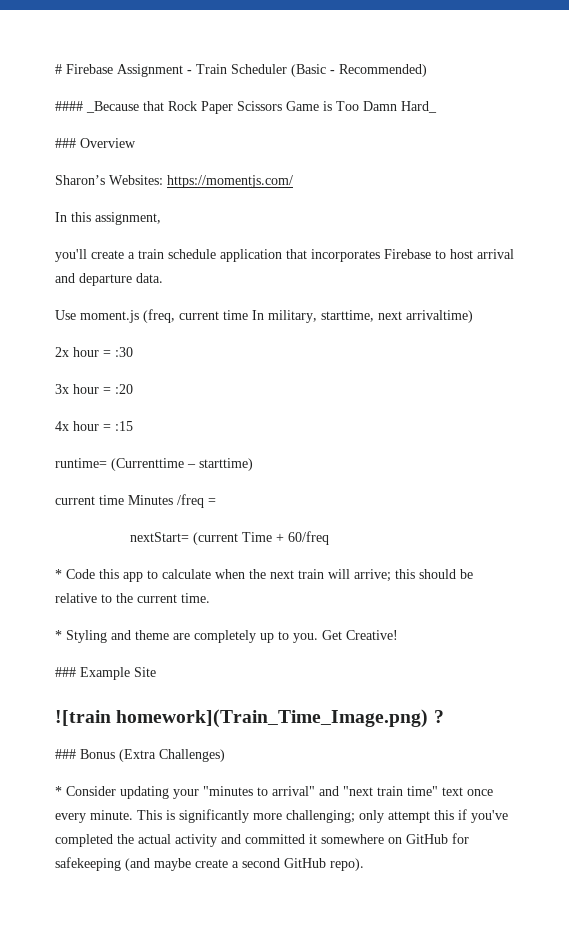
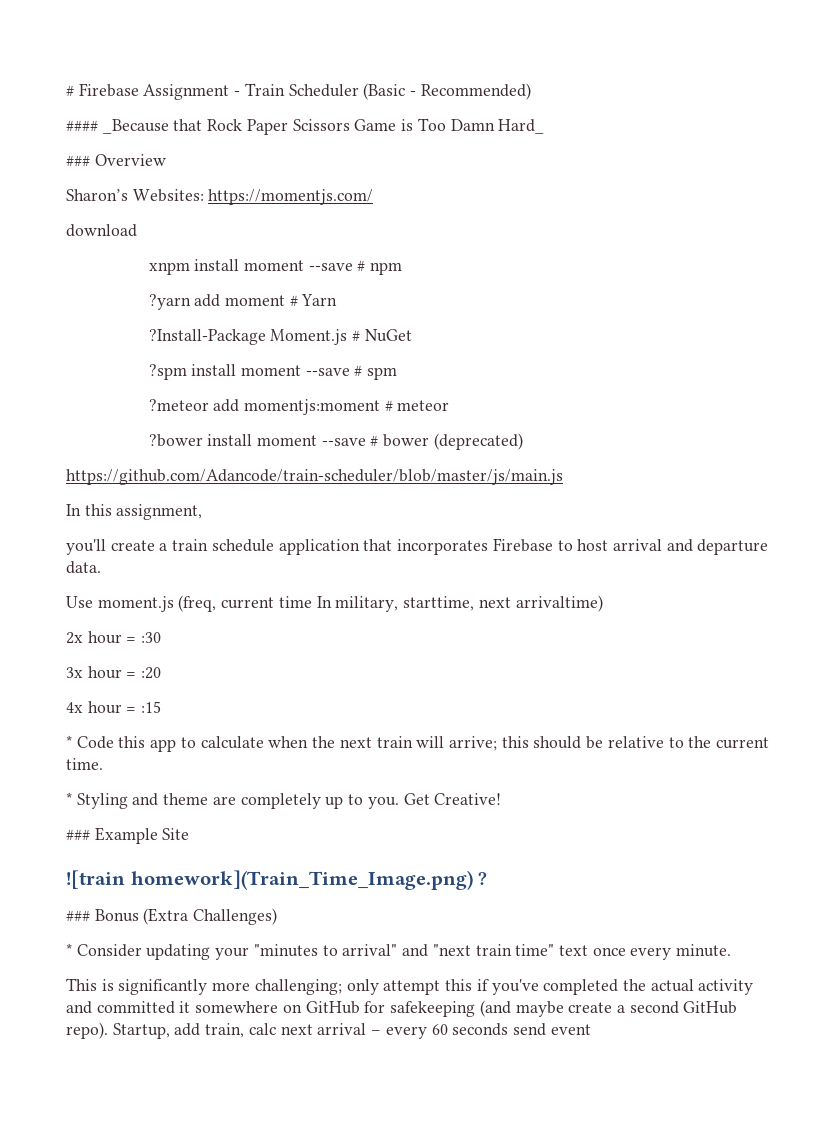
(293, 181) none -> [66,224,137,237] [148,259,403,275] [148,294,338,310] [148,329,412,345] [148,364,398,380] [148,399,450,415] [148,433,523,450] [66,469,563,485] // download // xnpm install moment --save # npm // ?yarn add moment # Yarn // ?Install-Package Moment.js # NuGet // ?spm install moment --save # spm // ?meteor add momentjs:moment # meteor // ?bower install moment --save # bower (deprecated) // https://github.com/Adancode/train-scheduler/blob/master/js/main.js
[55,458,253,471] [55,494,216,508] [130,531,330,545] // runtime= (Currenttime – starttime) // current time Minutes /freq = // nextStart= (current Time + 60/freq -> (162, 707) none
(133, 815) none -> (732, 950) //
(364, 864) none -> [112,1023,591,1039] Startup, add train, calc next arrival – every 60 seconds send event

